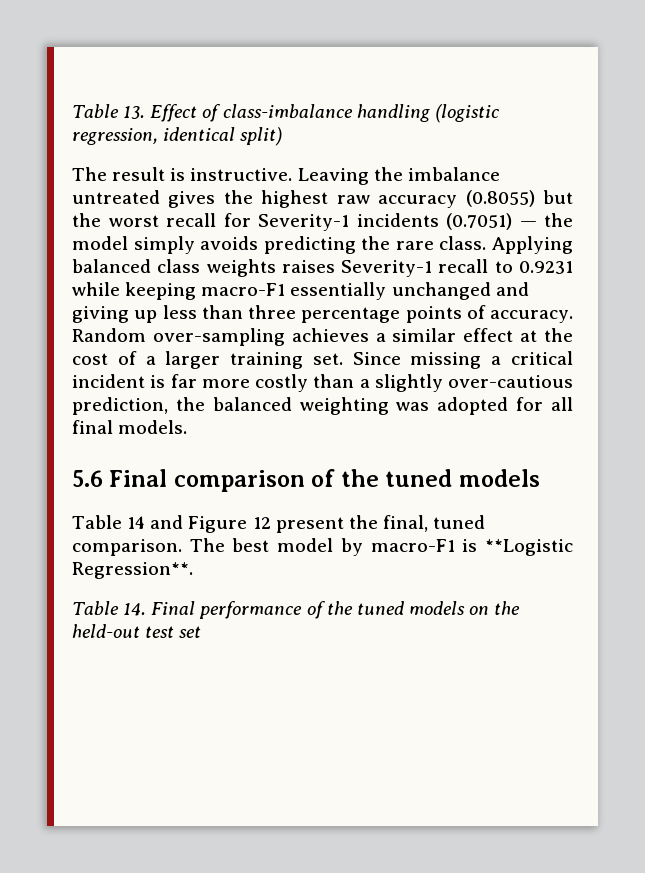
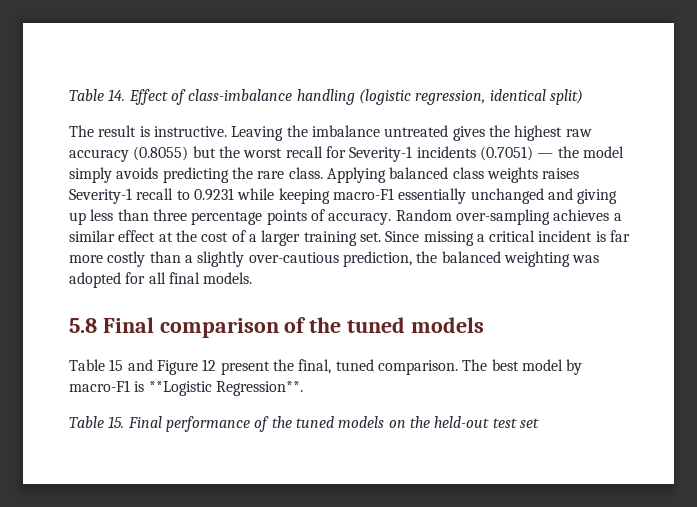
[72,104,146,119] Table 13. -> [69,89,126,101] Table 14.
[72,470,103,487] 5.6 -> [69,318,97,333] 5.8
[127,516,146,529] 14 -> [109,359,124,371] 15
[123,603,147,616] 14. -> [108,416,125,428] 15.

